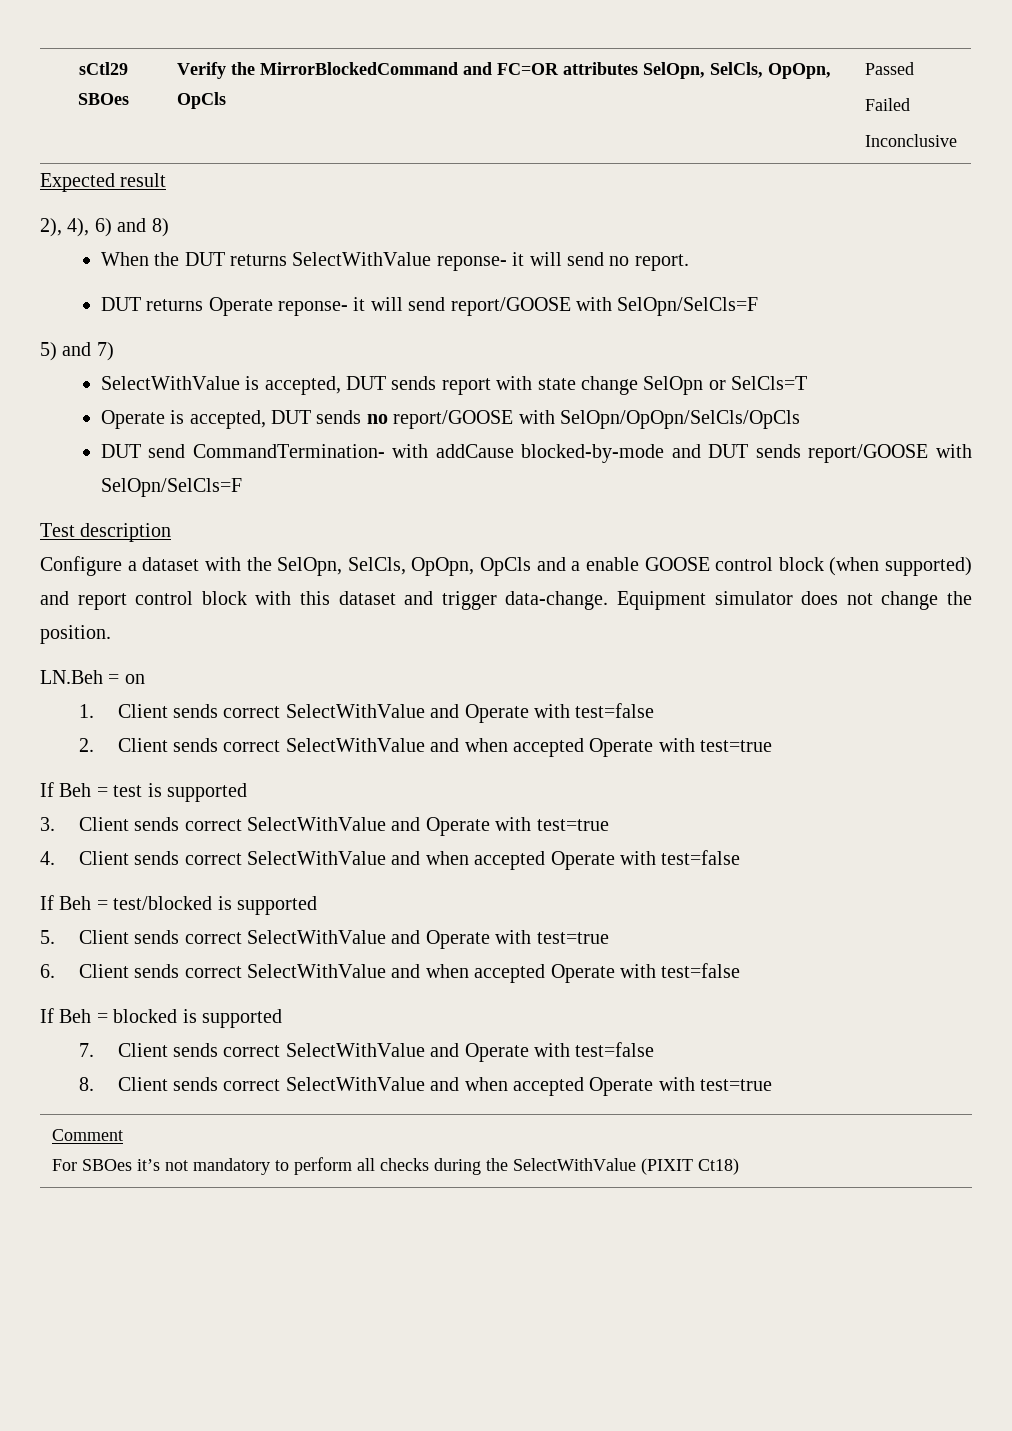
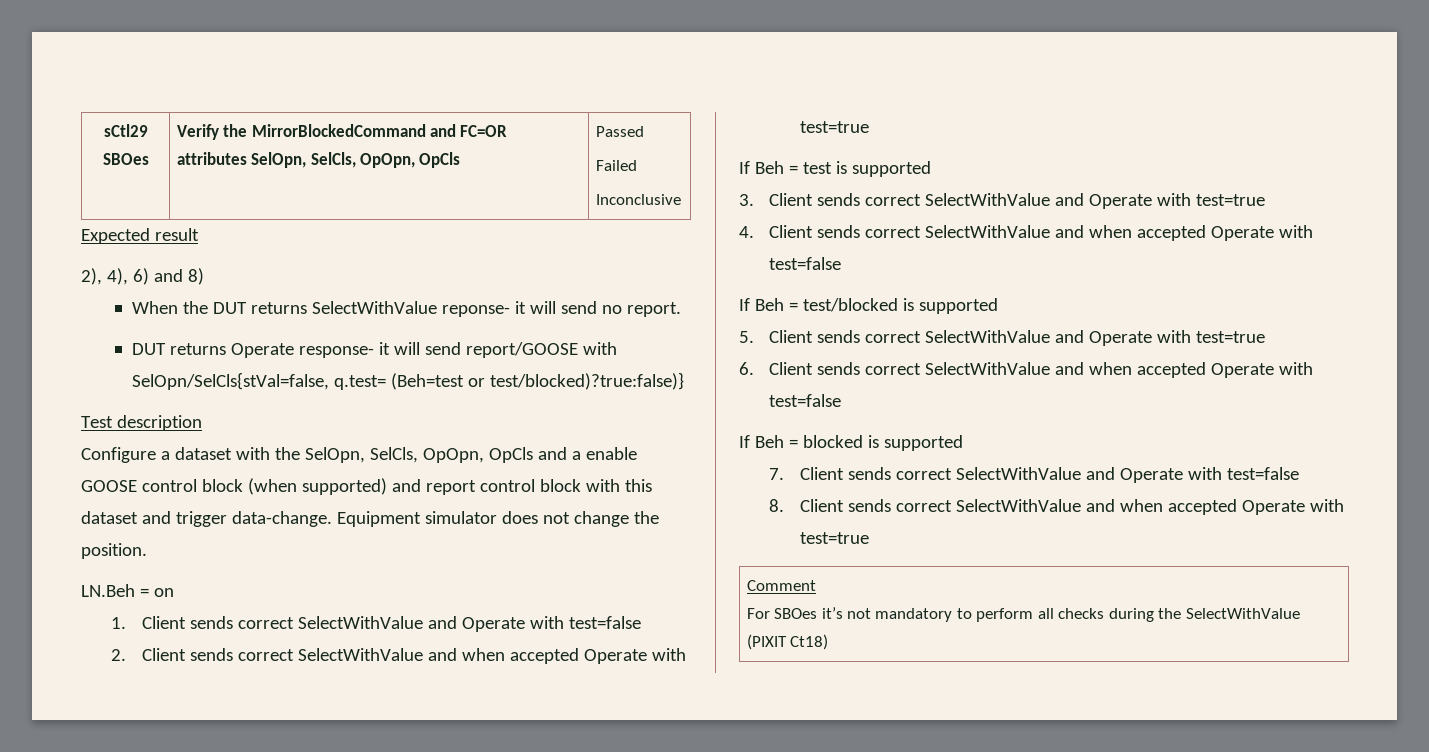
[277,301,348,316] reponse- -> [298,346,374,358] response-
[617,297,759,316] [40,342,114,361] [100,376,808,395] [100,410,800,429] [100,444,972,463] [100,478,242,497] SelOpn/SelCls=F // 5) and 7) // SelectWithValue is accepted, DUT sends report with state change SelOpn or SelCls=T // Operate is accepted, DUT sends no report/GOOSE with SelOpn/OpOpn/SelCls/OpCls // DUT send CommandTermination- with addCause blocked-by-mode and DUT sends report/GOOSE with SelOpn/SelCls=F -> [131,372,684,390] SelOpn/SelCls{stVal=false, q.test= (Beh=test or test/blocked)?true:false)}

